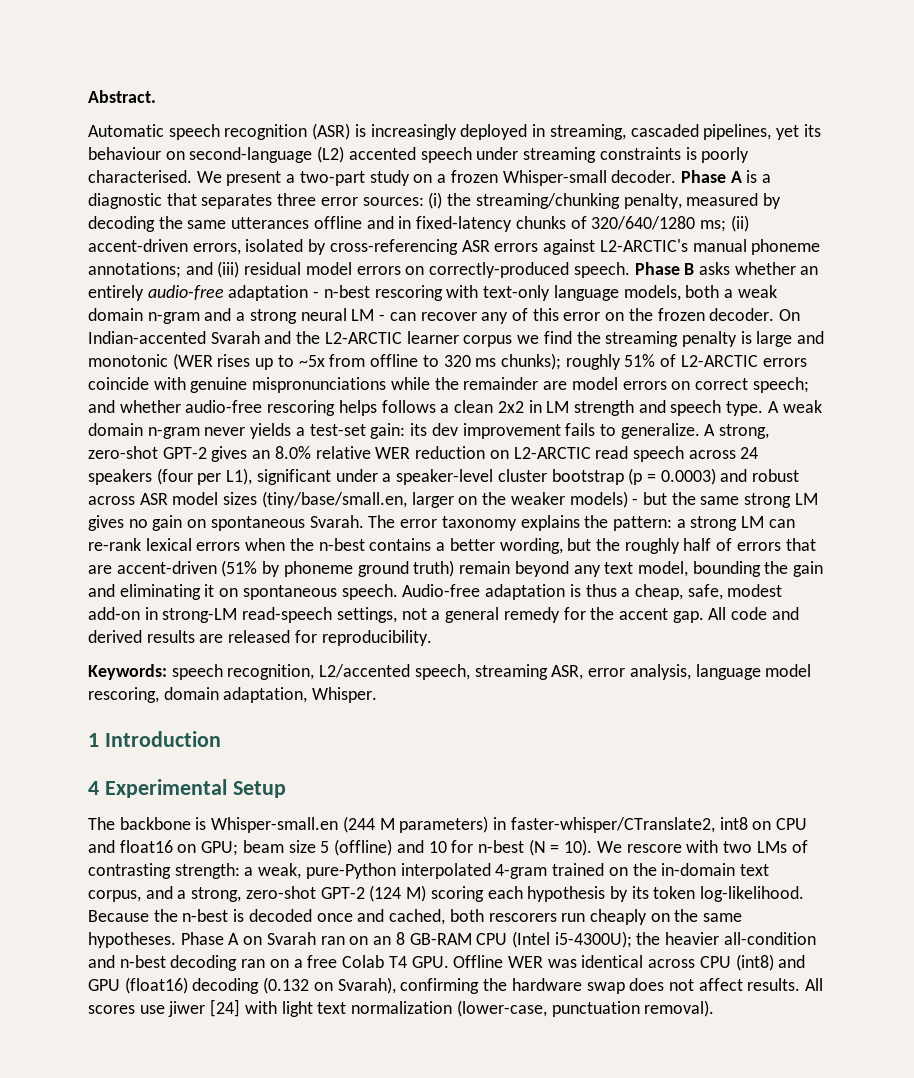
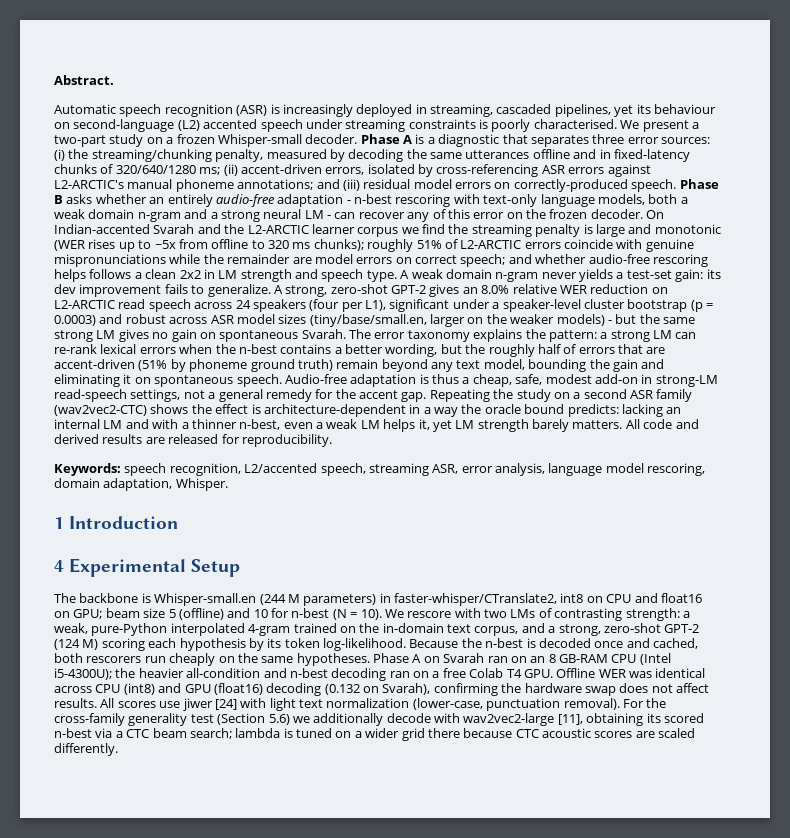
(704, 617) none -> [429,389,693,402] [54,404,682,417] [54,419,623,432] Repeating the study on a second ASR family (wav2vec2-CTC) shows the effect is architecture-dependent in a way the oracle bound predicts: lacking an internal LM and with a thinner n-best, even a weak LM helps it, yet LM strength barely matters.
(715, 1008) none -> [622,698,667,708] [54,713,704,726] [54,728,696,741] [54,743,118,756] For the cross-family generality test (Section 5.6) we additionally decode with wav2vec2-large [11], obtaining its scored n-best via a CTC beam search; lambda is tuned on a wider grid there because CTC acoustic scores are scaled differently.

